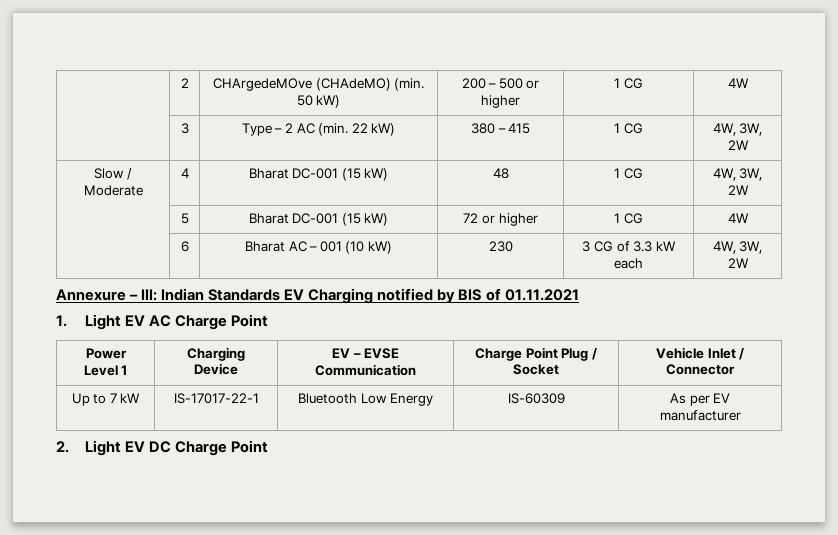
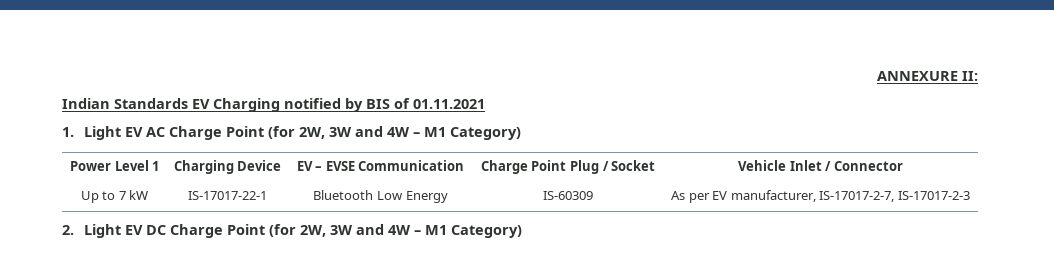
[180,78,189,88] [212,78,425,91] [296,95,341,108] [461,78,540,89] [481,95,520,108] [614,78,643,89] [727,78,749,88] [180,123,189,134] [241,123,396,136] [470,123,531,134] [614,123,643,134] [712,123,763,136] [727,140,749,150] [93,168,133,180] [83,185,143,196] [180,168,189,178] [248,168,389,181] [492,168,509,179] [614,168,643,179] [712,168,763,181] [727,185,749,195] [180,213,189,224] [248,213,389,226] [463,213,538,226] [614,213,643,224] [727,213,749,223] [180,241,189,252] [244,241,393,254] [488,241,513,252] [582,241,676,252] [613,258,643,269] [712,241,763,254] [727,258,749,268] [56,289,158,301] | 2 | CHArgedeMOve (CHAdeMO) (min. 50 kW) | 200 – 500 or higher | 1 CG | 4W // | 3 | Type – 2 AC (min. 22 kW) | 380 – 415 | 1 CG | 4W, 3W, 2W // Slow / Moderate | 4 | Bharat DC-001 (15 kW) | 48 | 1 CG | 4W, 3W, 2W // | 5 | Bharat DC-001 (15 kW) | 72 or higher | 1 CG | 4W // | 6 | Bharat AC – 001 (10 kW) | 230 | 3 CG of 3.3 kW each | 4W, 3W, 2W // Annexure – III: -> [877,71,978,81] ANNEXURE II: //
(268, 320) none -> [268,126,522,140] (for 2W, 3W and 4W – M1 Category)
[659,410,741,421] manufacturer -> [730,190,970,202] manufacturer, IS-17017-2-7, IS-17017-2-3
(268, 446) none -> [269,224,523,238] (for 2W, 3W and 4W – M1 Category)

